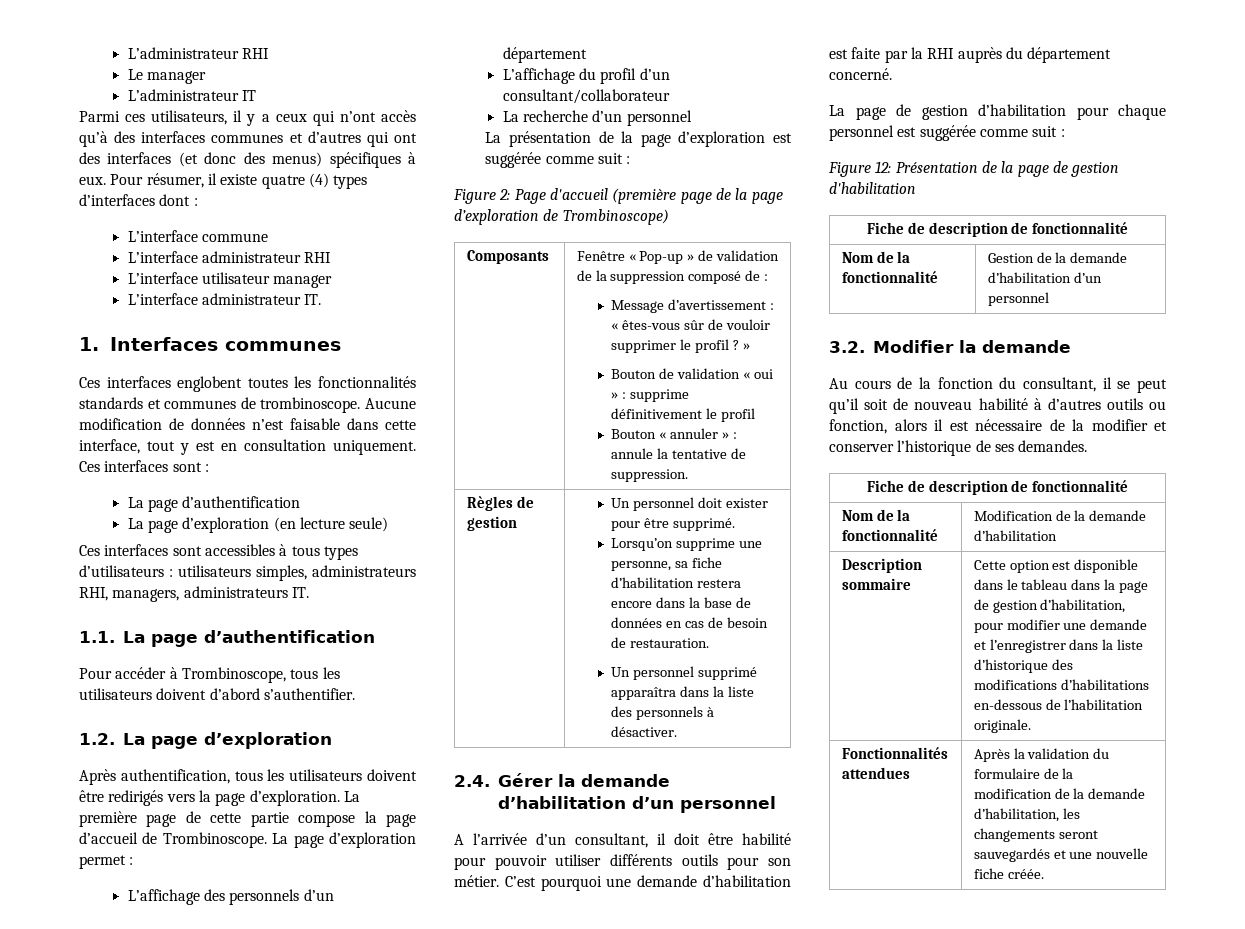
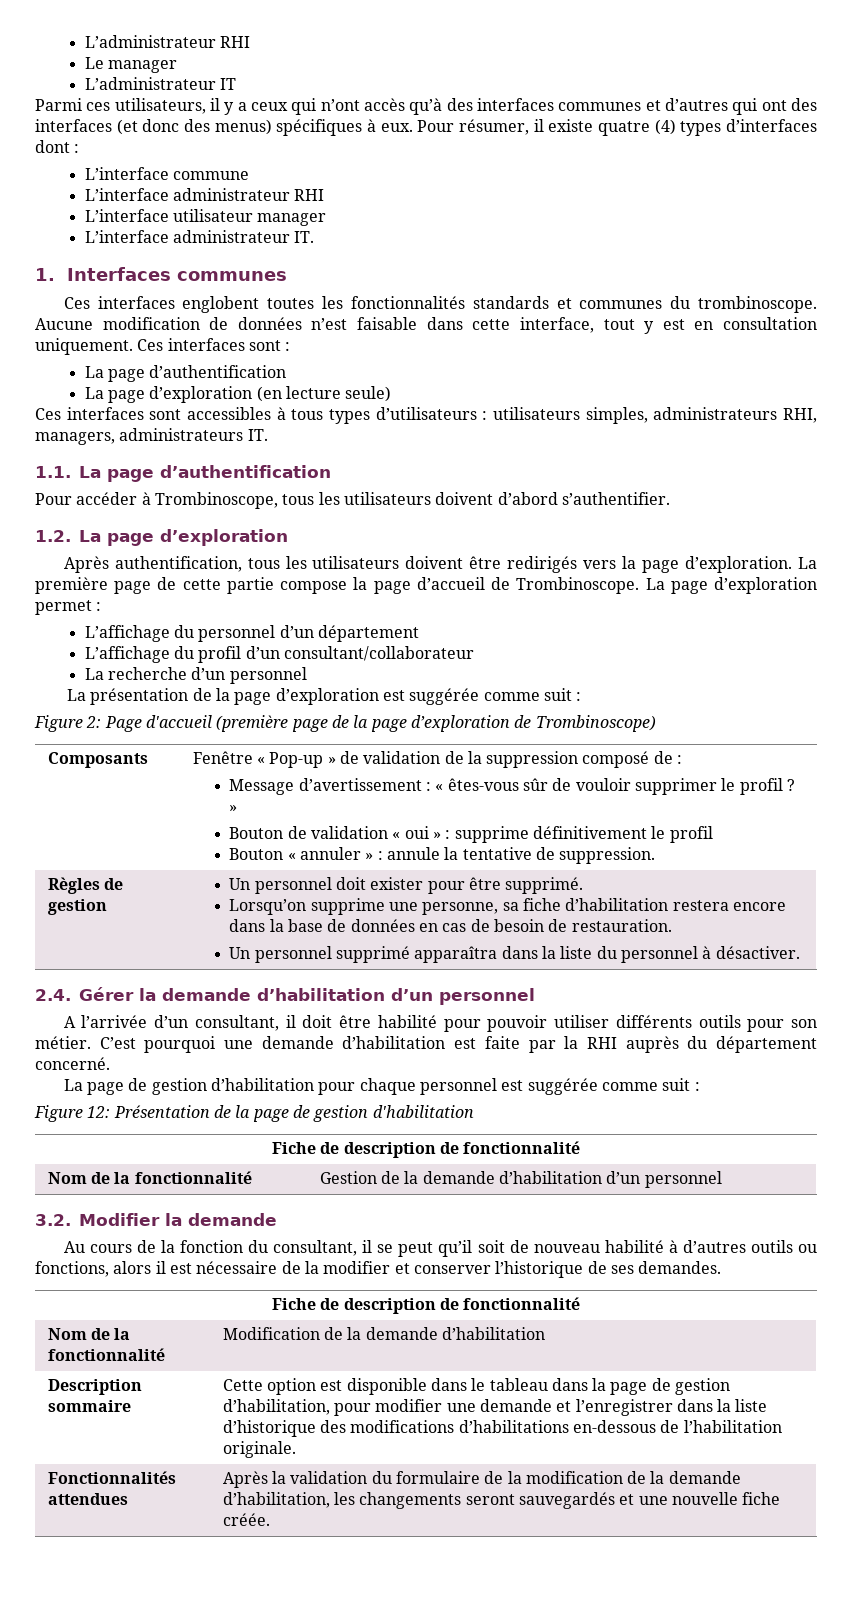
[240,397,256,409] de -> [670,296,691,309] du
[204,889,300,905] des personnels -> [173,625,276,642] du personnel
[611,706,704,720] des personnels -> [596,946,698,963] du personnel
[829,419,887,434] fonction, -> [35,1261,109,1277] fonctions,

